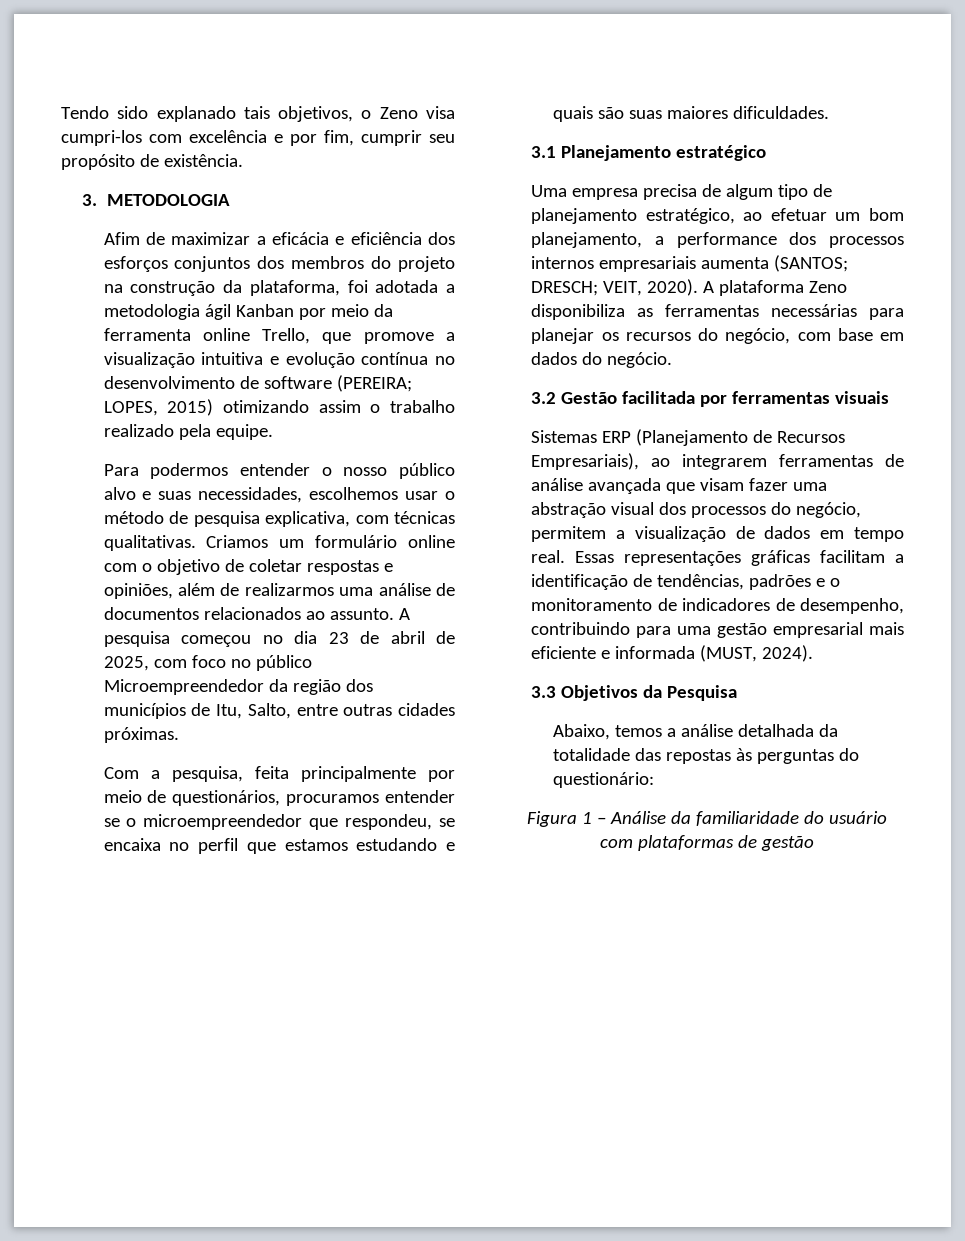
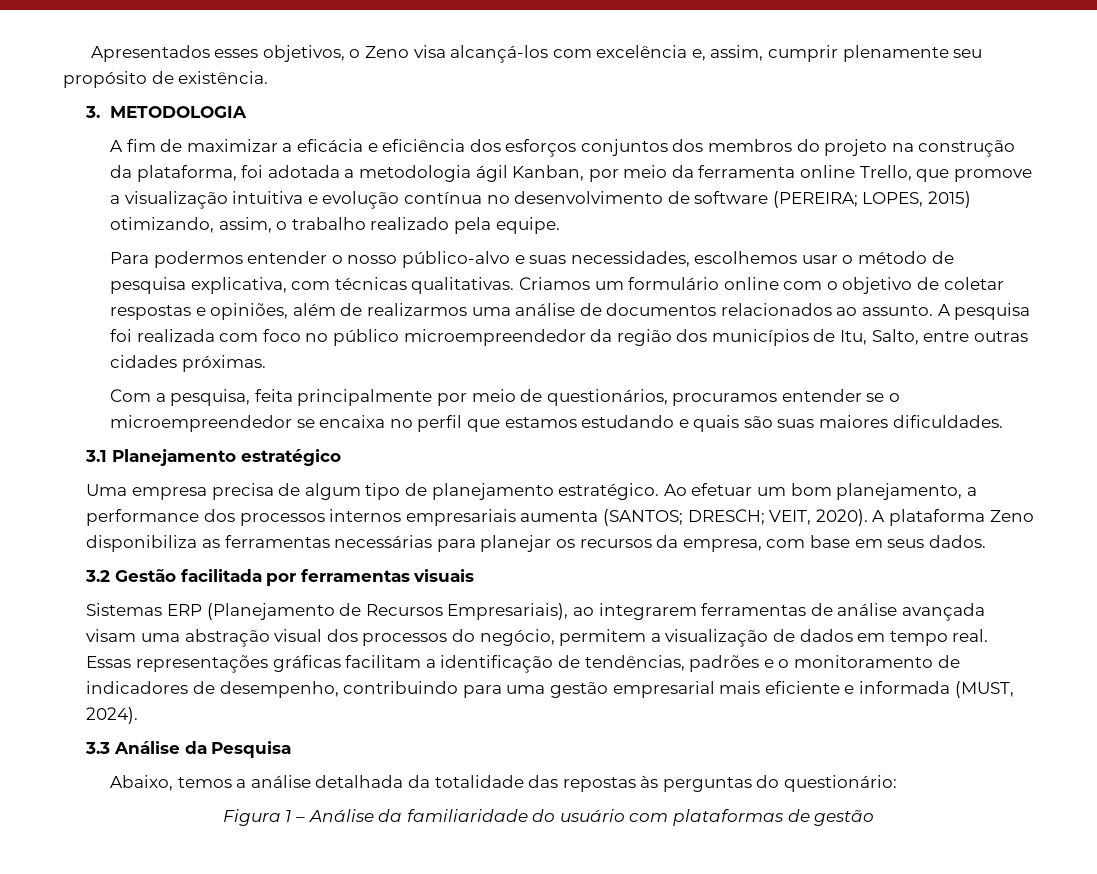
[61,106,270,122] Tendo sido explanado tais -> [90,45,259,62] Apresentados esses
[61,130,142,146] cumpri-los -> [450,45,549,63] alcançá-los
[274,130,422,146] e por fim, cumprir -> [691,45,949,62] e, assim, cumprir plenamente
[103,232,140,245] Afim -> [109,139,156,152] A fim
[235,304,294,317] Kanban -> [512,165,585,181] Kanban,
[222,400,361,413] otimizando assim -> [109,217,272,233] otimizando, assim,
[398,463,455,479] [103,487,136,500] público alvo -> [401,251,510,268] público-alvo
[181,631,455,647] [103,656,149,671] começou no dia 23 de abril de 2025, -> [109,329,215,342] foi realizada
[103,679,264,695] Microempreendedor -> [403,329,586,346] microempreendedor
[309,814,433,830] que respondeu, -> (292, 423) none
[645,208,763,224] estratégico, ao -> [558,483,687,500] estratégico. Ao
[698,328,791,344] do negócio, -> [656,535,762,552] da empresa,
[531,352,673,368] dados do negócio. -> [887,535,986,548] seus dados.
[666,478,789,494] que visam fazer -> [86,629,137,642] visam
[561,685,639,701] Objetivos -> [114,741,181,754] Análise

